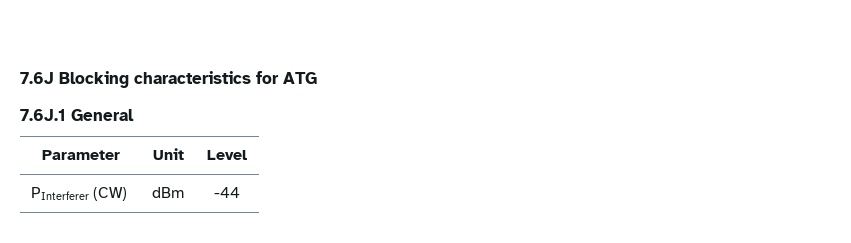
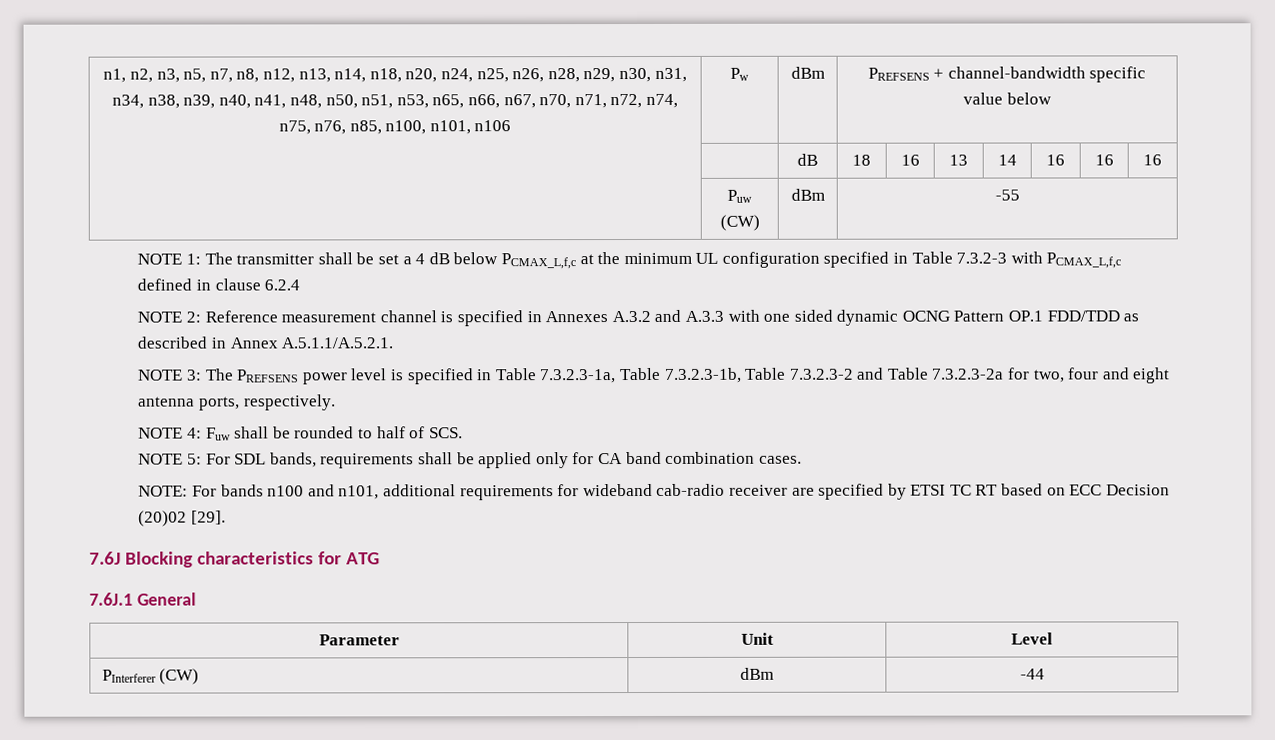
(20, 78) none -> [103,67,687,83] [112,93,678,109] [278,120,512,135] [730,67,749,81] [790,66,825,79] [867,66,1147,83] [963,92,1052,105] [797,153,818,166] [852,154,871,166] [900,154,920,166] [949,154,968,166] [997,154,1017,166] [1046,154,1065,166] [1094,154,1114,166] [1143,154,1162,166] [727,189,752,203] [719,214,760,231] [790,188,825,201] [994,189,1020,201] [137,251,1122,270] [137,278,301,291] [137,309,1140,327] [137,336,394,349] [137,367,1171,385] [138,394,336,411] [138,426,463,441] [138,451,802,469] [138,483,1170,501] [138,510,227,527] n1, n2, n3, n5, n7, n8, n12, n13, n14, n18, n20, n24, n25, n26, n28, n29, n30, n31, n34, n38, n39, n40, n41, n48, n50, n51, n53, n65, n66, n67, n70, n71, n72, n74, n75, n76, n85, n100, n101, n106 | Pw | dBm | PREFSENS + channel-bandwidth specific value below // | | dB | 18 | 16 | 13 | 14 | 16 | 16 | 16 // | Puw (CW) | dBm | -55 // NOTE 1: The transmitter shall be set a 4 dB below PCMAX_L,f,c at the minimum UL configuration specified in Table 7.3.2-3 with PCMAX_L,f,c defined in clause 6.2.4 // NOTE 2: Reference measurement channel is specified in Annexes A.3.2 and A.3.3 with one sided dynamic OCNG Pattern OP.1 FDD/TDD as described in Annex A.5.1.1/A.5.2.1. // NOTE 3: The PREFSENS power level is specified in Table 7.3.2.3-1a, Table 7.3.2.3-1b, Table 7.3.2.3-2 and Table 7.3.2.3-2a for two, four and eight antenna ports, respectively. // NOTE 4: Fuw shall be rounded to half of SCS. // NOTE 5: For SDL bands, requirements shall be applied only for CA band combination cases. // NOTE: For bands n100 and n101, additional requirements for wideband cab-radio receiver are specified by ETSI TC RT based on ECC Decision (20)02 [29]. //

